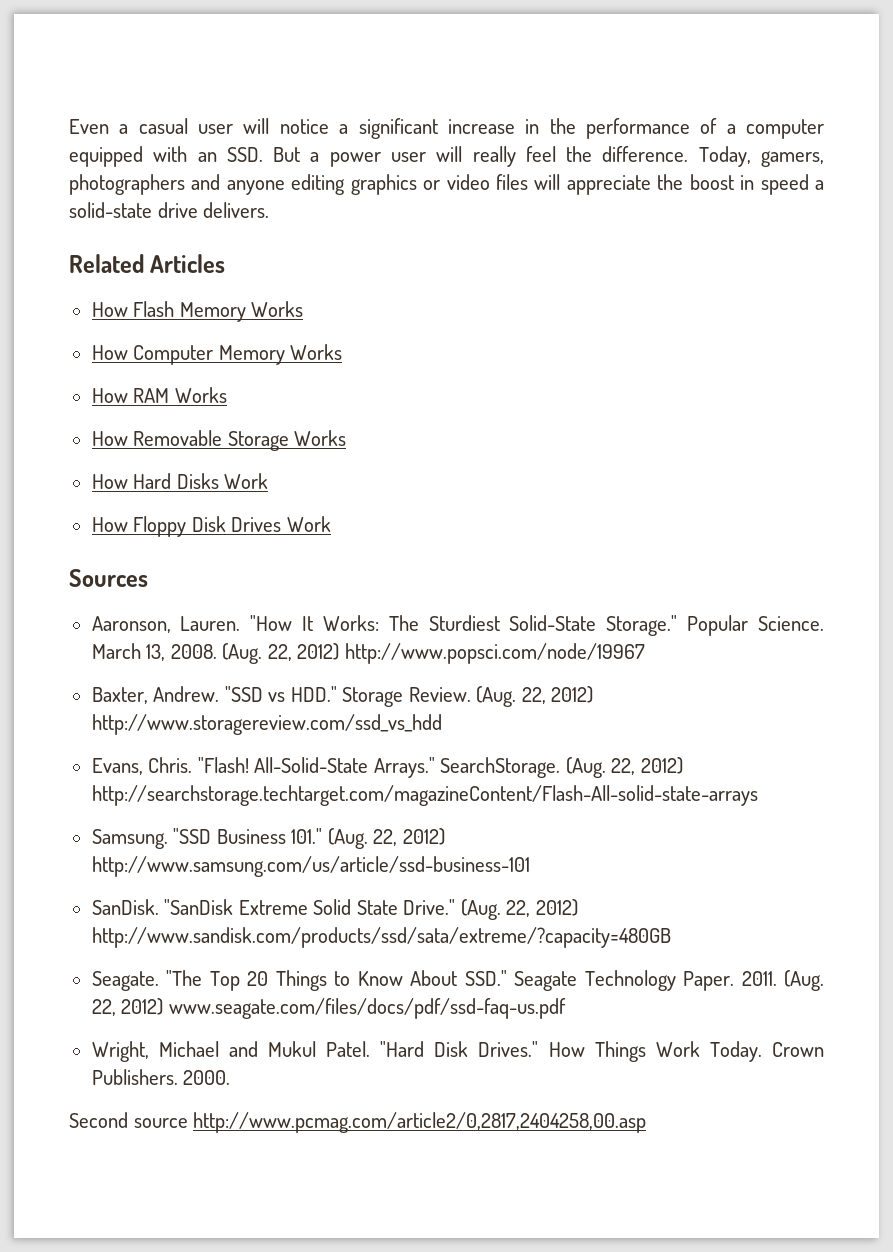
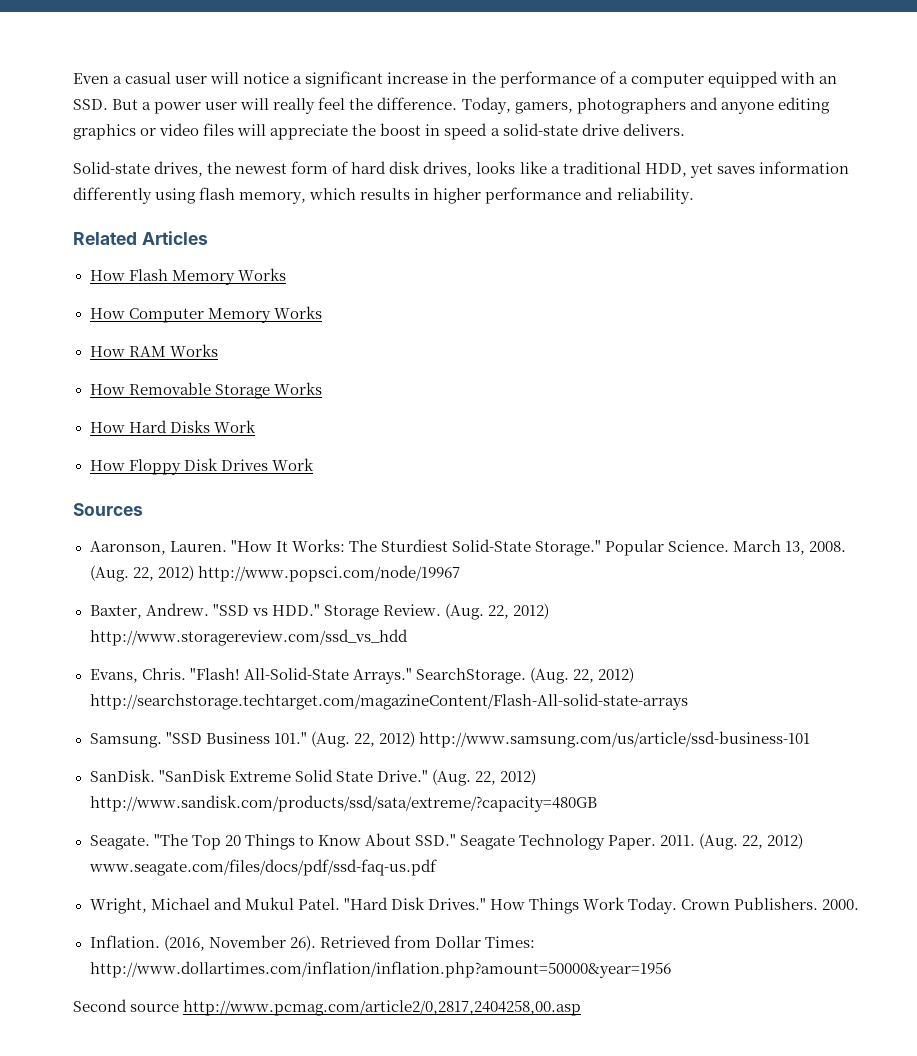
(270, 210) none -> [73,161,849,178] [73,187,694,204] // Solid-state drives, the newest form of hard disk drives, looks like a traditional HDD, yet saves information differently using flash memory, which results in higher performance and reliability.
(231, 1077) none -> [89,935,535,951] [89,961,671,978] // Inflation. (2016, November 26). Retrieved from Dollar Times: http://www.dollartimes.com/inflation/inflation.php?amount=50000&year=1956

